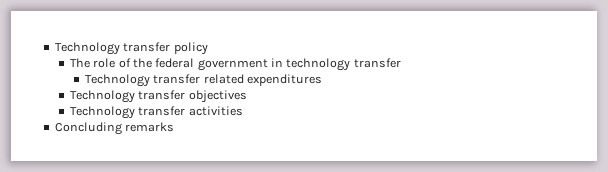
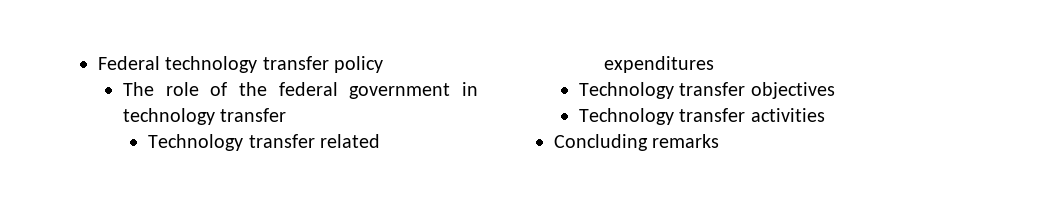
[54,42,120,55] Technology -> [98,56,258,73] Federal technology

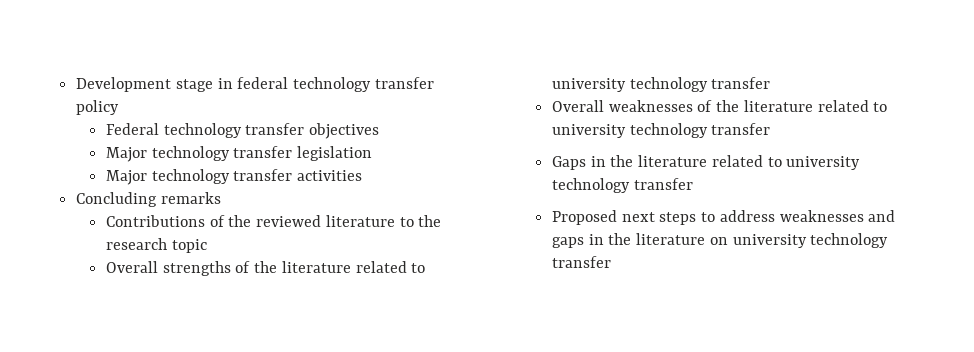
[98,56,160,70] Federal -> [76,77,289,92] Development stage in federal
[123,82,478,99] [123,108,287,125] [148,134,380,151] [604,56,715,73] [579,82,835,99] [579,108,825,125] [554,134,720,151] The role of the federal government in technology transfer // Technology transfer related expenditures // Technology transfer objectives // Technology transfer activities // Concluding remarks -> [105,123,380,139] [105,146,373,162] [105,169,363,185] [76,192,221,207] [105,215,442,227] [105,238,207,253] [105,261,426,276] [551,77,771,92] [551,100,888,112] [551,123,771,138] [551,155,861,170] [551,178,693,193] [551,210,896,225] [551,233,889,248] [551,256,611,268] Federal technology transfer objectives // Major technology transfer legislation // Major technology transfer activities // Concluding remarks // Contributions of the reviewed literature to the research topic // Overall strengths of the literature related to university technology transfer // Overall weaknesses of the literature related to university technology transfer // Gaps in the literature related to university technology transfer // Proposed next steps to address weaknesses and gaps in the literature on university technology transfer

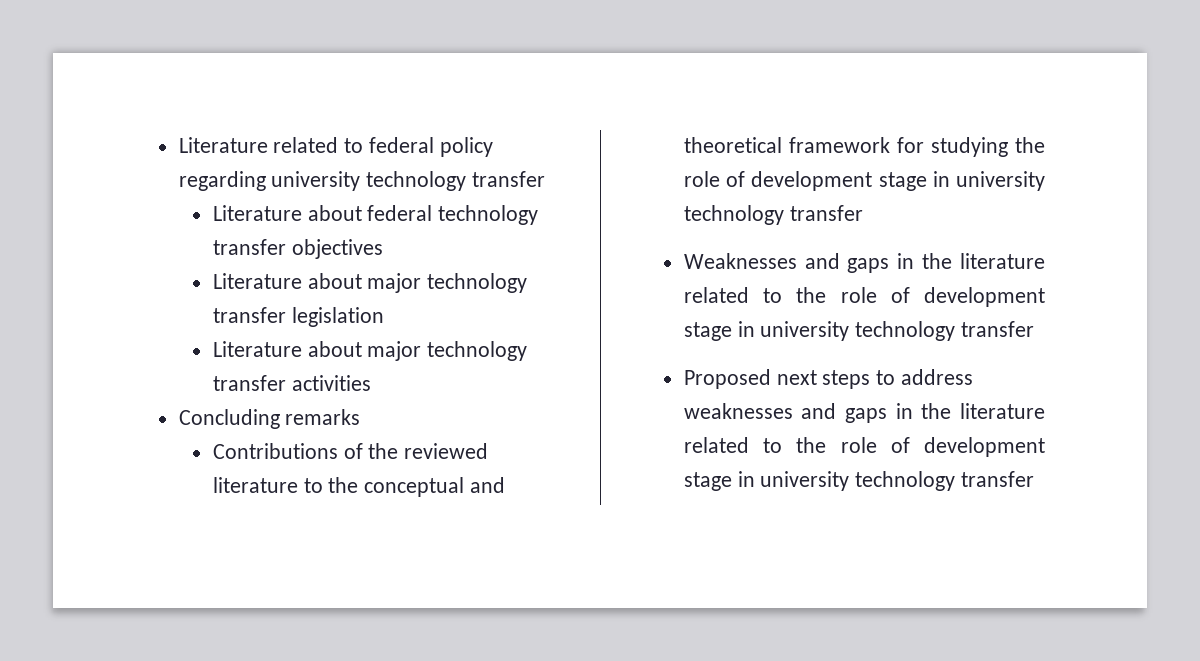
[76,77,434,92] [76,100,120,115] [105,123,159,135] Development stage in federal technology transfer policy // Federal -> [178,137,493,157] [178,171,546,191] [212,205,433,221] Literature related to federal policy regarding university technology transfer // Literature about federal
[105,147,147,162] Major -> [212,273,422,293] Literature about major
[105,170,147,185] Major -> [212,341,422,361] Literature about major
[105,238,207,253] [105,261,426,276] [551,77,771,92] [551,100,888,112] [551,123,771,138] [551,155,782,170] research topic // Overall strengths of the literature related to university technology transfer // Overall weaknesses of the literature related to university technology transfer // Gaps in the literature related to -> [364,477,505,497] [683,137,1045,157] [683,171,1045,191] [683,205,863,225] [683,253,1045,273] [683,287,1045,307] [683,321,755,341] conceptual and theoretical framework for studying the role of development stage in university technology transfer // Weaknesses and gaps in the literature related to the role of development stage in
[709,237,728,245] on -> [683,437,1045,457] [683,471,755,491] related to the role of development stage in

